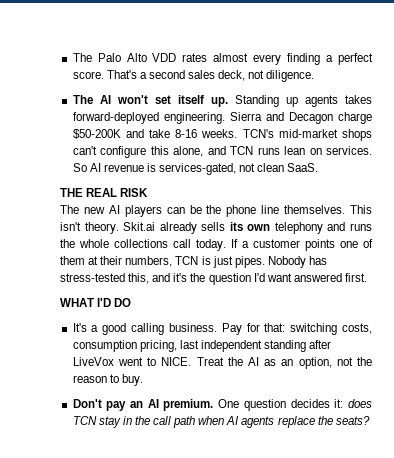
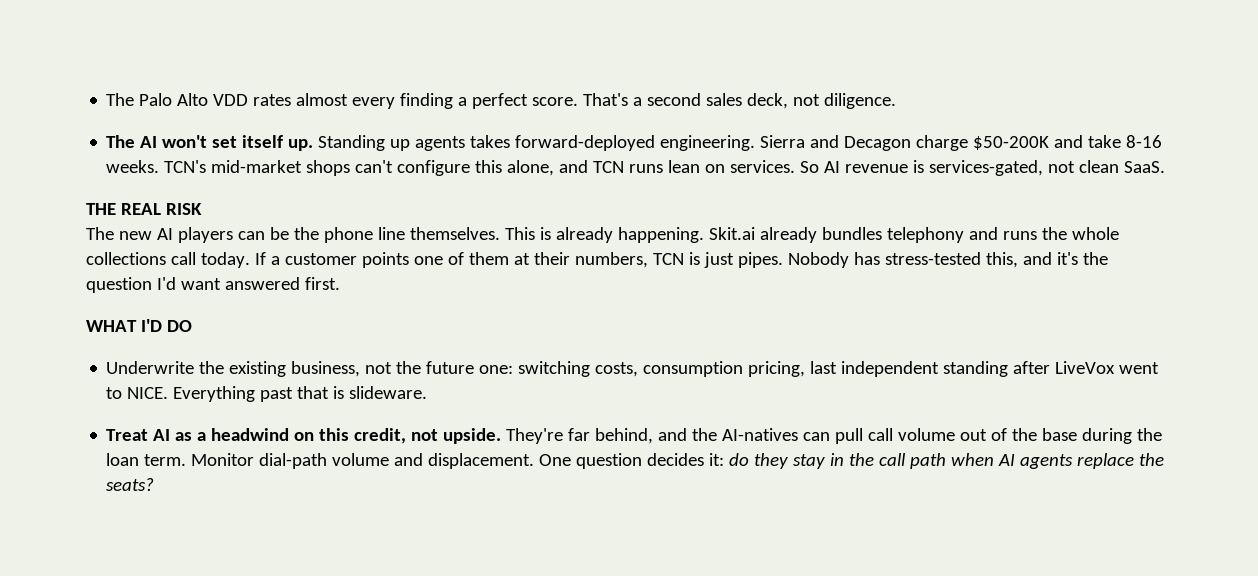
[60,222,271,234] isn't theory. Skit.ai already sells its own -> [539,227,882,243] is already happening. Skit.ai already bundles
[72,323,286,335] It's a good calling business. Pay for that: -> [106,361,514,377] Underwrite the existing business, not the future one:
[196,357,372,369] [72,374,143,386] [72,399,214,411] Treat the AI as an option, not the reason to buy. // Don't pay an AI premium. -> [173,386,428,402] [106,428,1163,444] [106,453,535,469] Everything past that is slideware. // Treat AI as a headwind on this credit, not upside. They're far behind, and the AI-natives can pull call volume out of the base during the loan term. Monitor dial-path volume and displacement.
[348,399,372,408] [72,416,97,425] does TCN -> [729,453,789,469] do they

